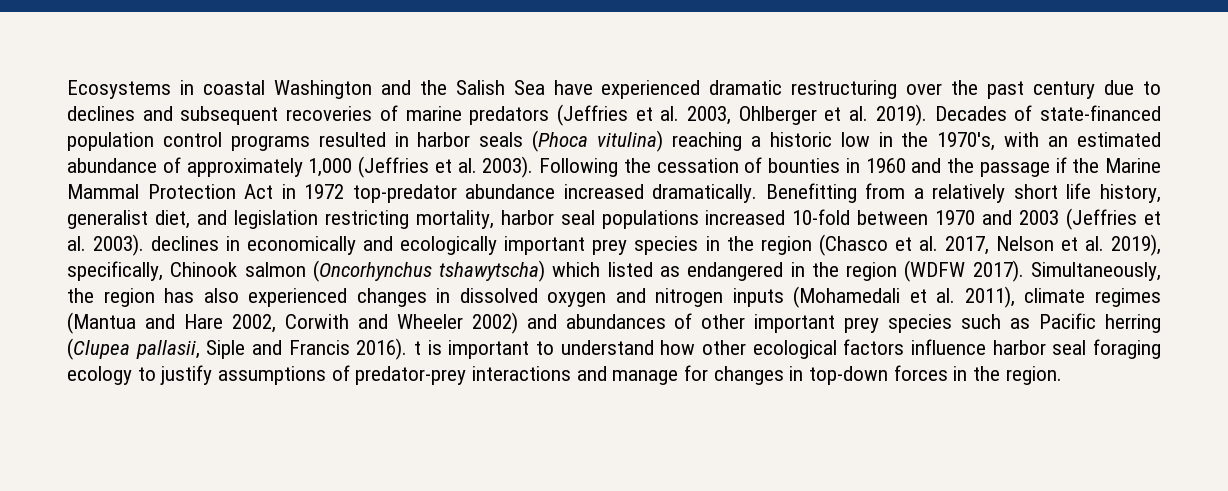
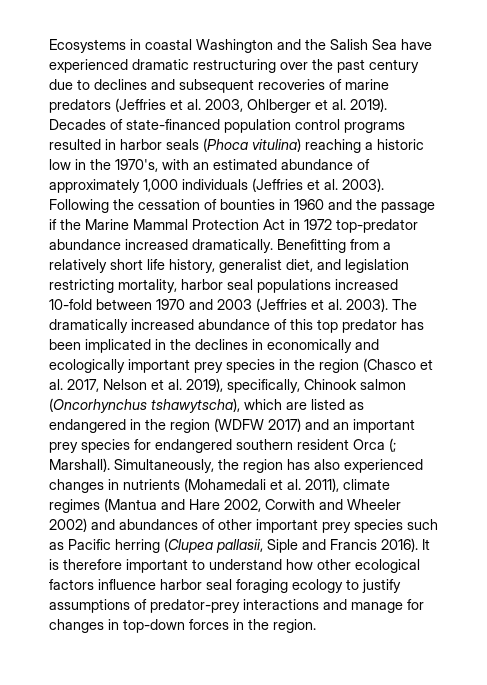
(353, 167) none -> [182,179,248,190] individuals
(145, 245) none -> [392,299,417,310] [49,319,424,333] [49,339,191,353] The dramatically increased abundance of this top predator has been implicated in the
[439,260,601,282] tshawytscha) which -> [151,398,307,413] tshawytscha), which are
[972,260,1024,282] 2017). -> [268,418,415,433] [49,438,396,453] [49,458,110,472] 2017) and an important prey species for endangered southern resident Orca (; Marshall).
[459,288,784,307] dissolved oxygen and nitrogen inputs -> [123,479,180,490] nutrients
[414,340,442,355] t is -> [422,539,430,550] [49,559,122,570] It is therefore

